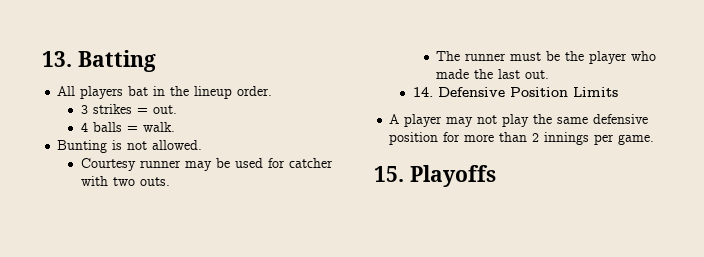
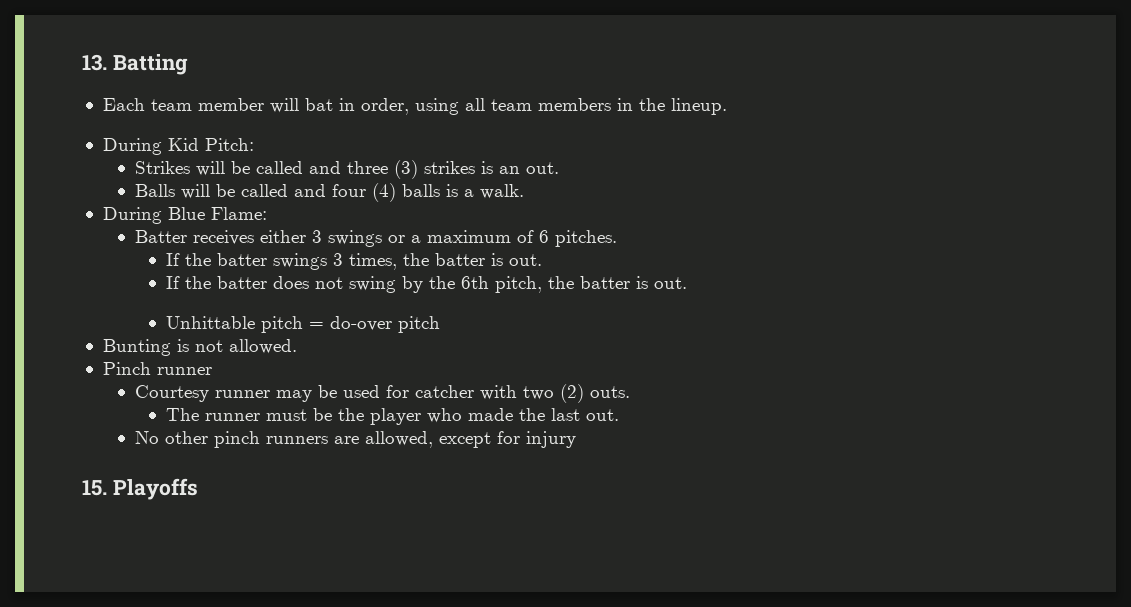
[57,86,273,99] [80,104,177,114] [80,122,175,132] All players bat in the lineup order. // 3 strikes = out. // 4 balls = walk. -> [102,98,727,115] [102,138,254,155] [134,160,559,179] [134,183,524,202] [102,207,267,224] [134,230,617,247] [166,253,543,270] [166,276,688,293] [166,316,441,333] Each team member will bat in order, using all team members in the lineup. // During Kid Pitch: // Strikes will be called and three (3) strikes is an out. // Balls will be called and four (4) balls is a walk. // During Blue Flame: // Batter receives either 3 swings or a maximum of 6 pitches. // If the batter swings 3 times, the batter is out. // If the batter does not swing by the 6th pitch, the batter is out. // Unhittable pitch = do‑over pitch
(203, 145) none -> [102,362,212,375] // Pinch runner
(135, 181) none -> [559,384,584,403] (2)
[412,87,618,97] [389,114,649,127] [389,132,655,145] 14. Defensive Position Limits // A player may not play the same defensive position for more than 2 innings per game. -> [134,431,576,448] No other pinch runners are allowed, except for injury

